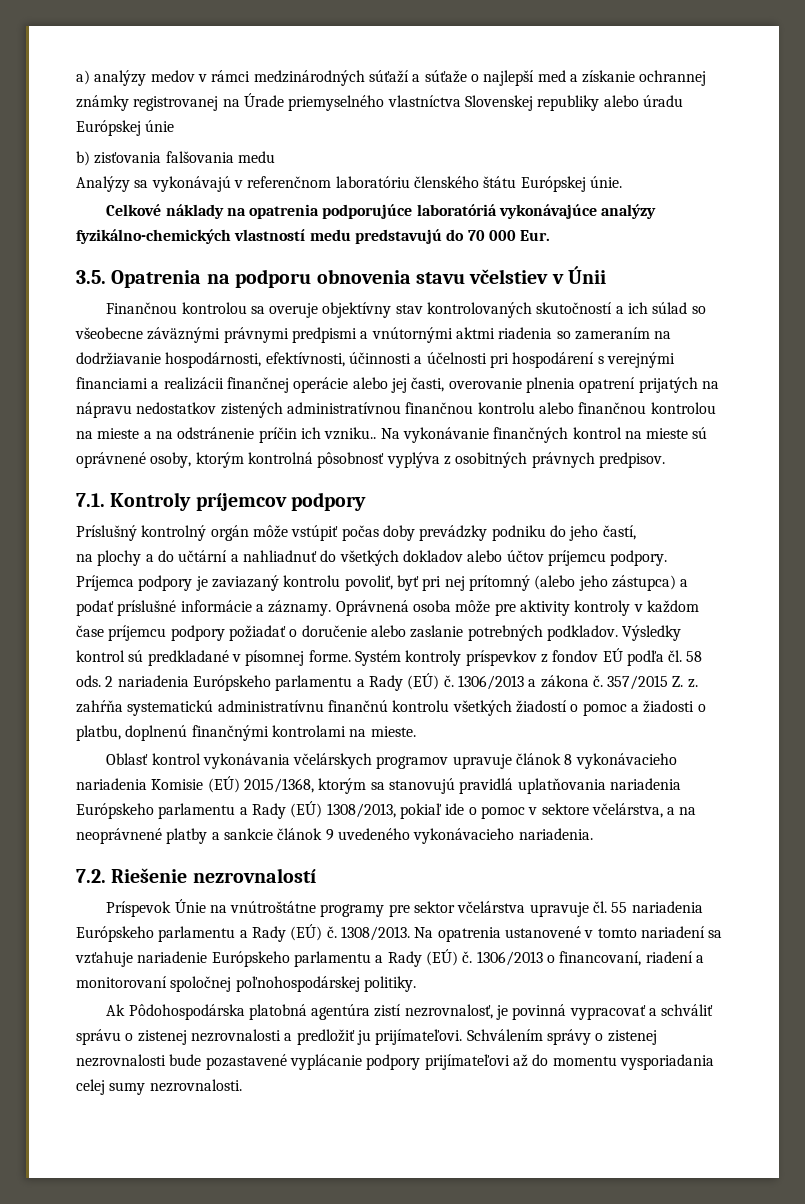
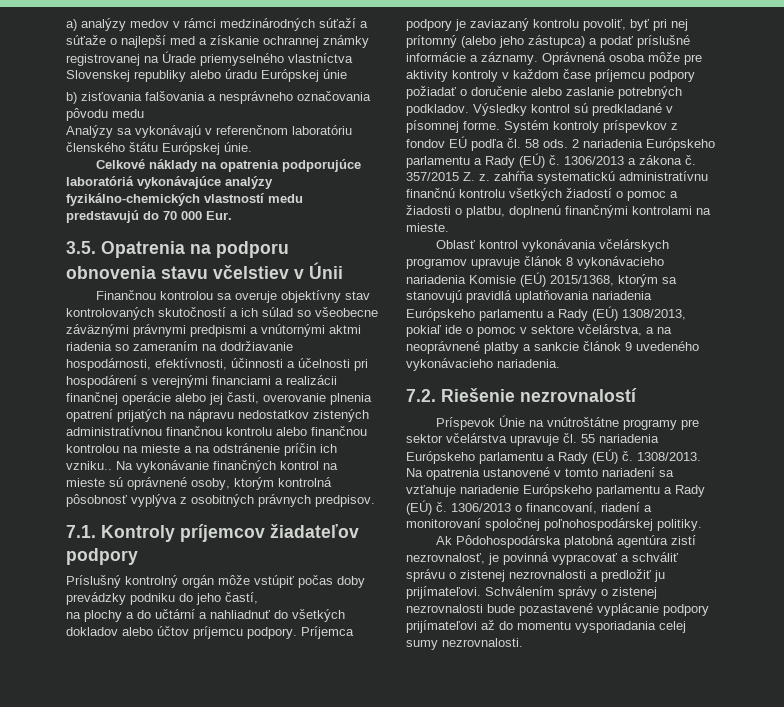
(234, 157) none -> [208,91,371,104] [66,108,108,121] a nesprávneho označovania pôvodu
(287, 502) none -> [270,524,359,538] žiadateľov

